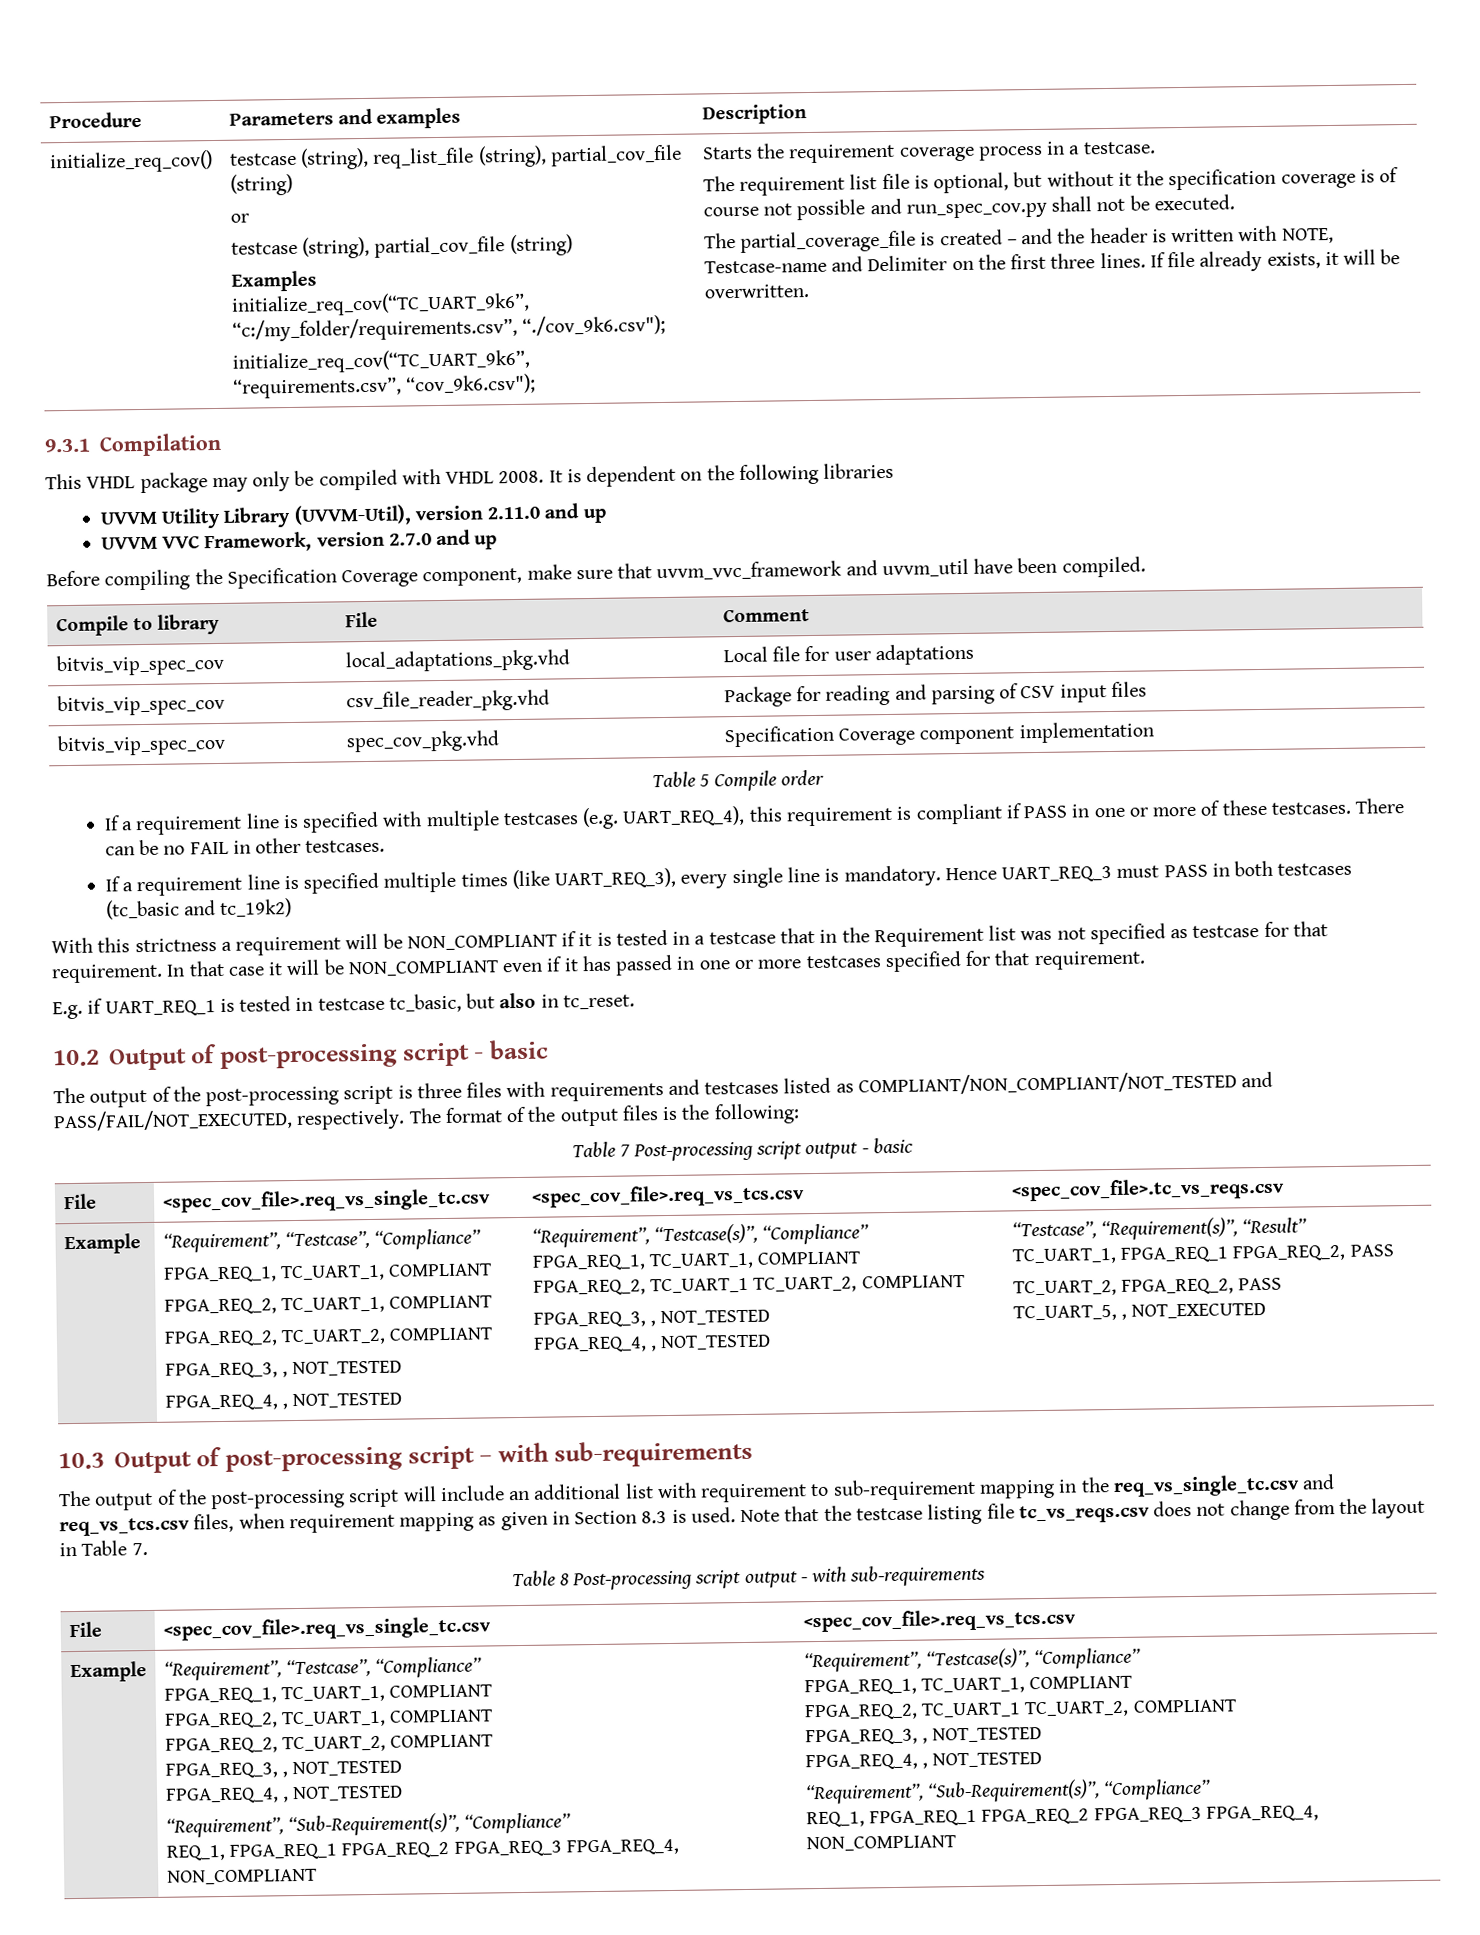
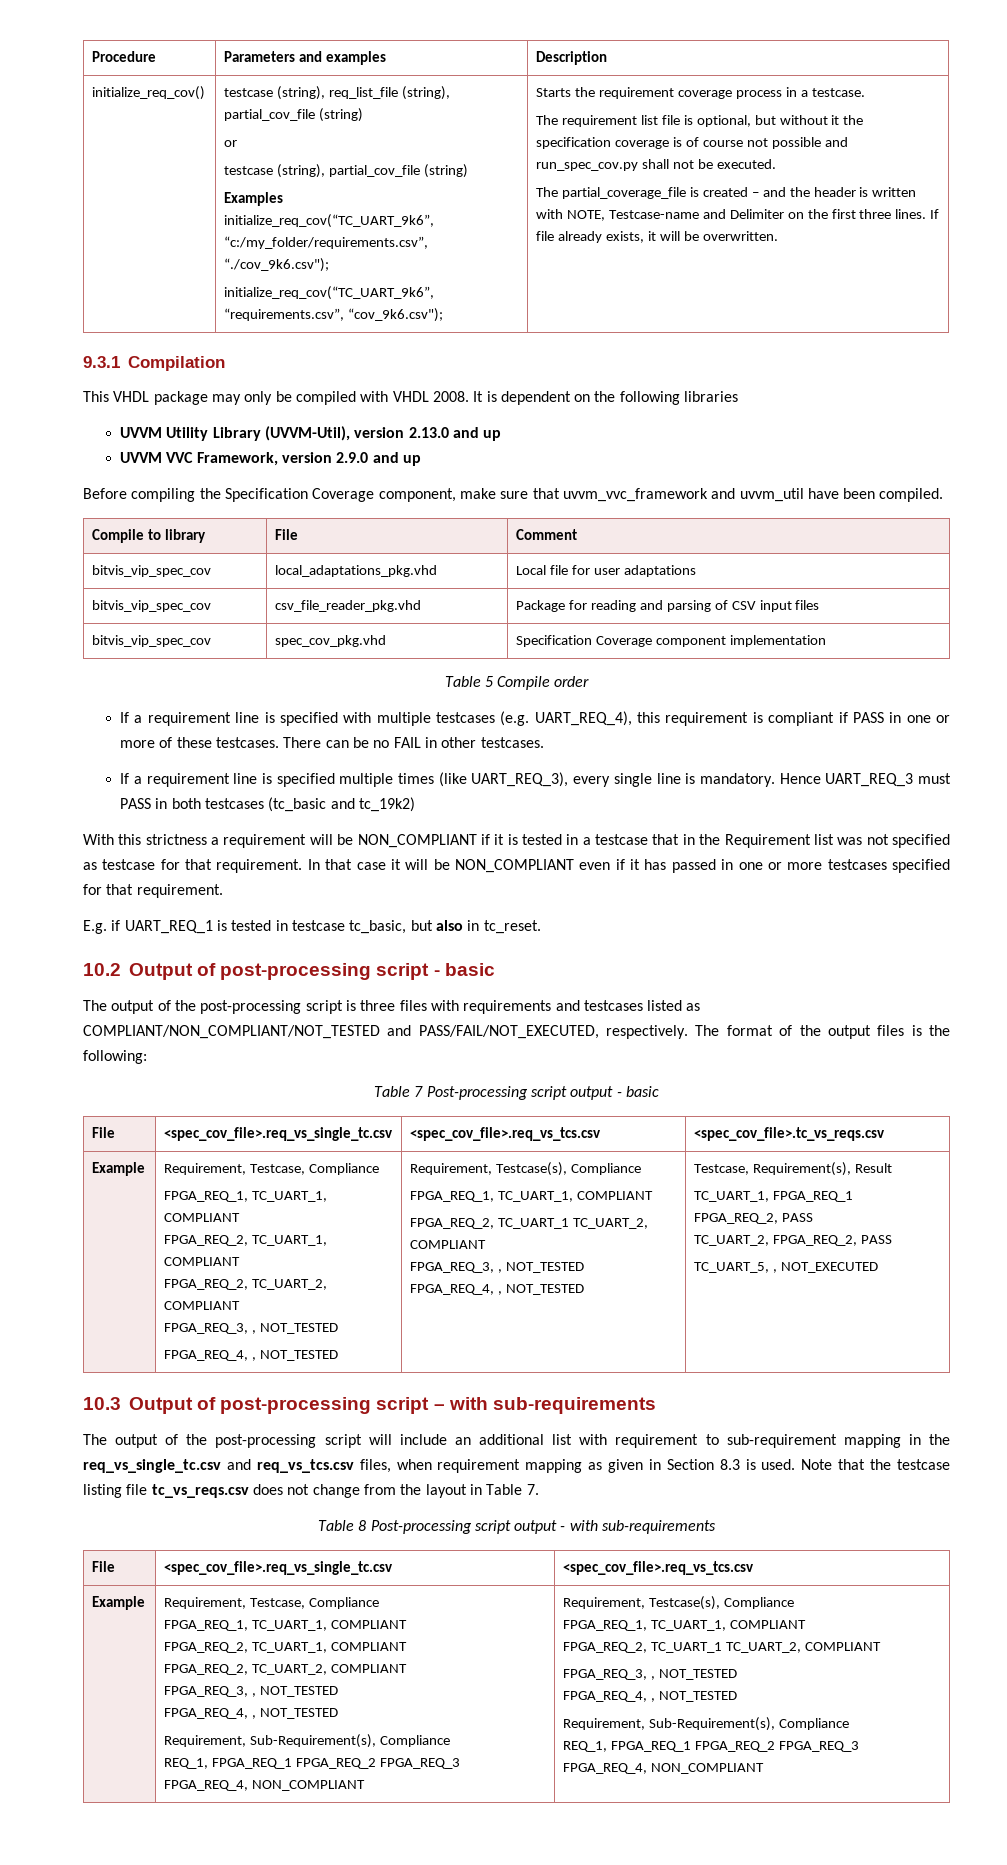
[487,506,541,520] 2.11.0 -> [408,427,449,438] 2.13.0
[388,533,432,546] 2.7.0 -> [336,452,369,463] 2.9.0
[162,1228,482,1253] “Requirement”, “Testcase”, “Compliance” -> [164,1163,379,1175] Requirement, Testcase, Compliance
[531,1223,870,1248] “Requirement”, “Testcase(s)”, “Compliance” -> [410,1162,641,1176] Requirement, Testcase(s), Compliance
[1011,1217,1308,1241] “Testcase”, “Requirement(s)”, “Result” -> [694,1162,892,1176] Testcase, Requirement(s), Result
[163,1656,483,1681] “Requirement”, “Testcase”, “Compliance” -> [164,1597,379,1609] Requirement, Testcase, Compliance
[165,1812,572,1838] “Requirement”, “Sub-Requirement(s)”, “Compliance” -> [164,1734,450,1748] Requirement, Sub-Requirement(s), Compliance
[803,1647,1142,1673] “Requirement”, “Testcase(s)”, “Compliance” -> [563,1596,794,1610] Requirement, Testcase(s), Compliance
[804,1778,1212,1805] “Requirement”, “Sub-Requirement(s)”, “Compliance” -> [563,1717,849,1731] Requirement, Sub-Requirement(s), Compliance

